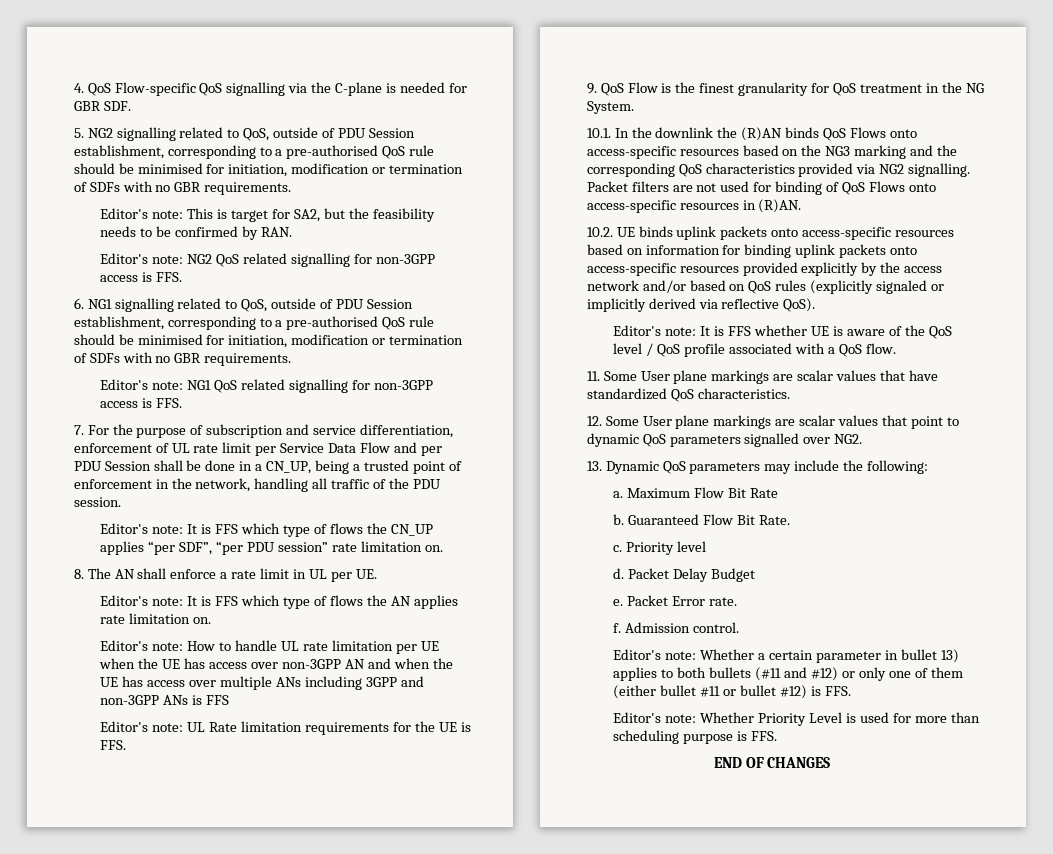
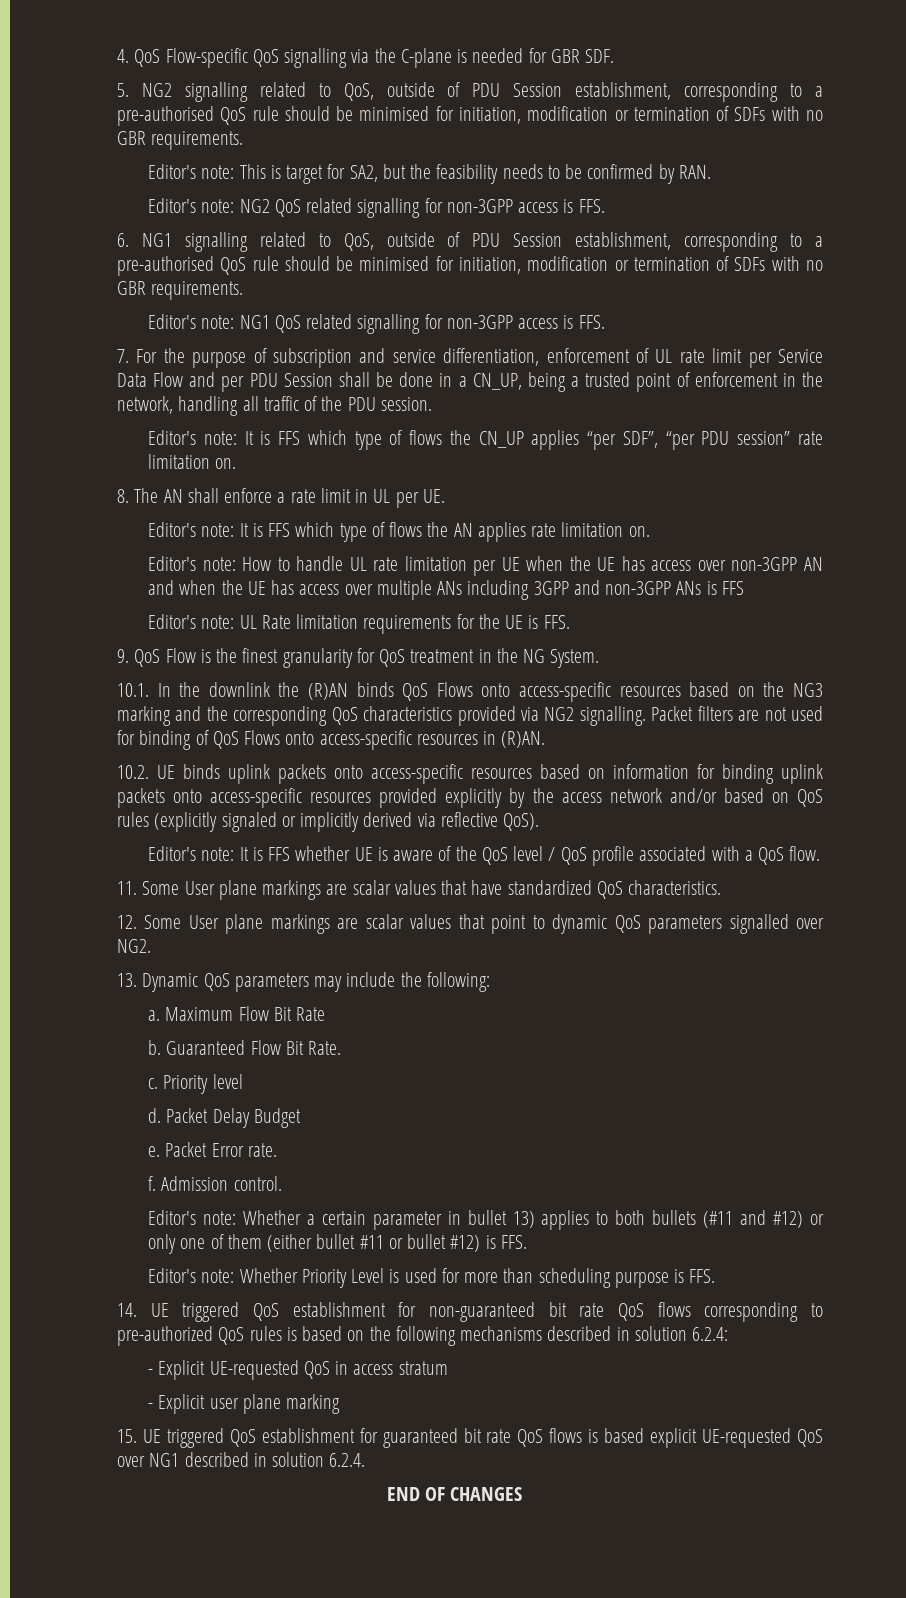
(778, 736) none -> [116,1302,823,1322] [116,1326,729,1346] [147,1360,448,1380] [147,1394,341,1414] [116,1428,823,1448] [116,1452,366,1467] // 14. UE triggered QoS establishment for non-guaranteed bit rate QoS flows corresponding to pre-authorized QoS rules is based on the following mechanisms described in solution 6.2.4: // - Explicit UE-requested QoS in access stratum // - Explicit user plane marking // 15. UE triggered QoS establishment for guaranteed bit rate QoS flows is based explicit UE-requested QoS over NG1 described in solution 6.2.4.

